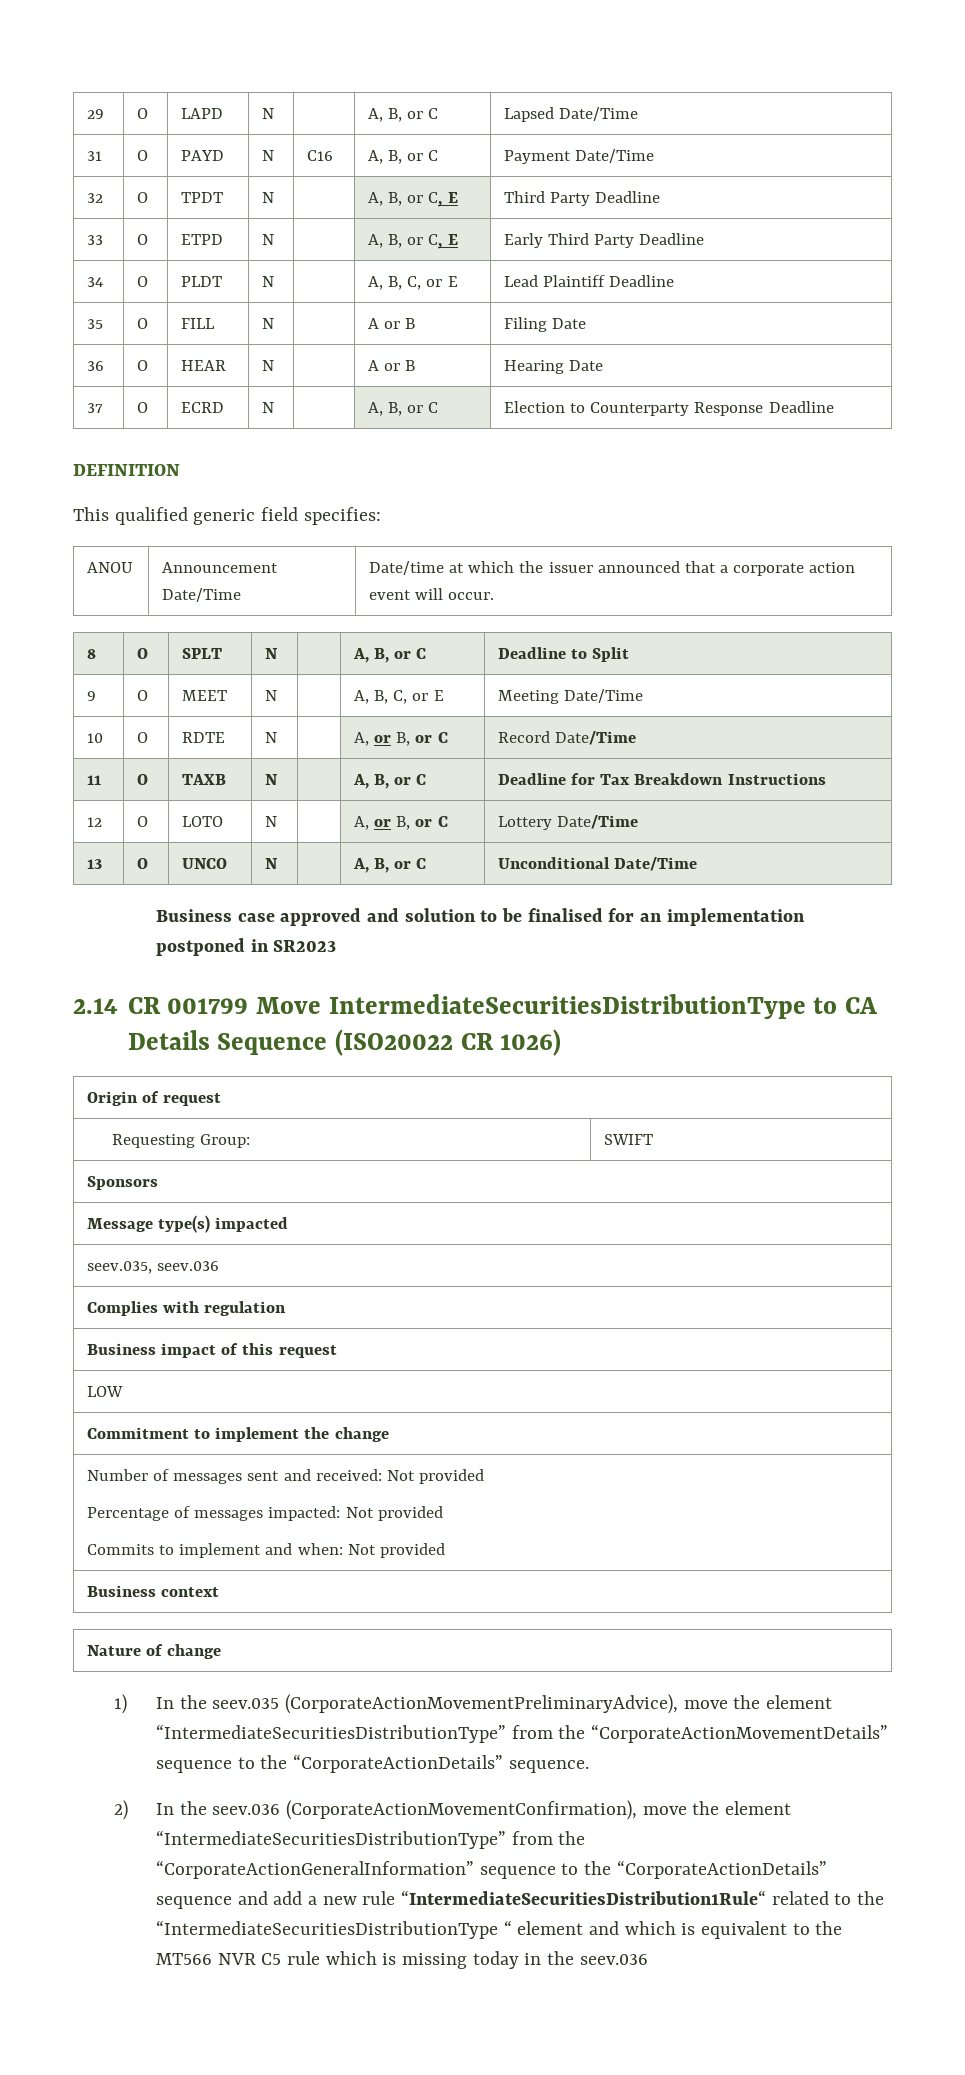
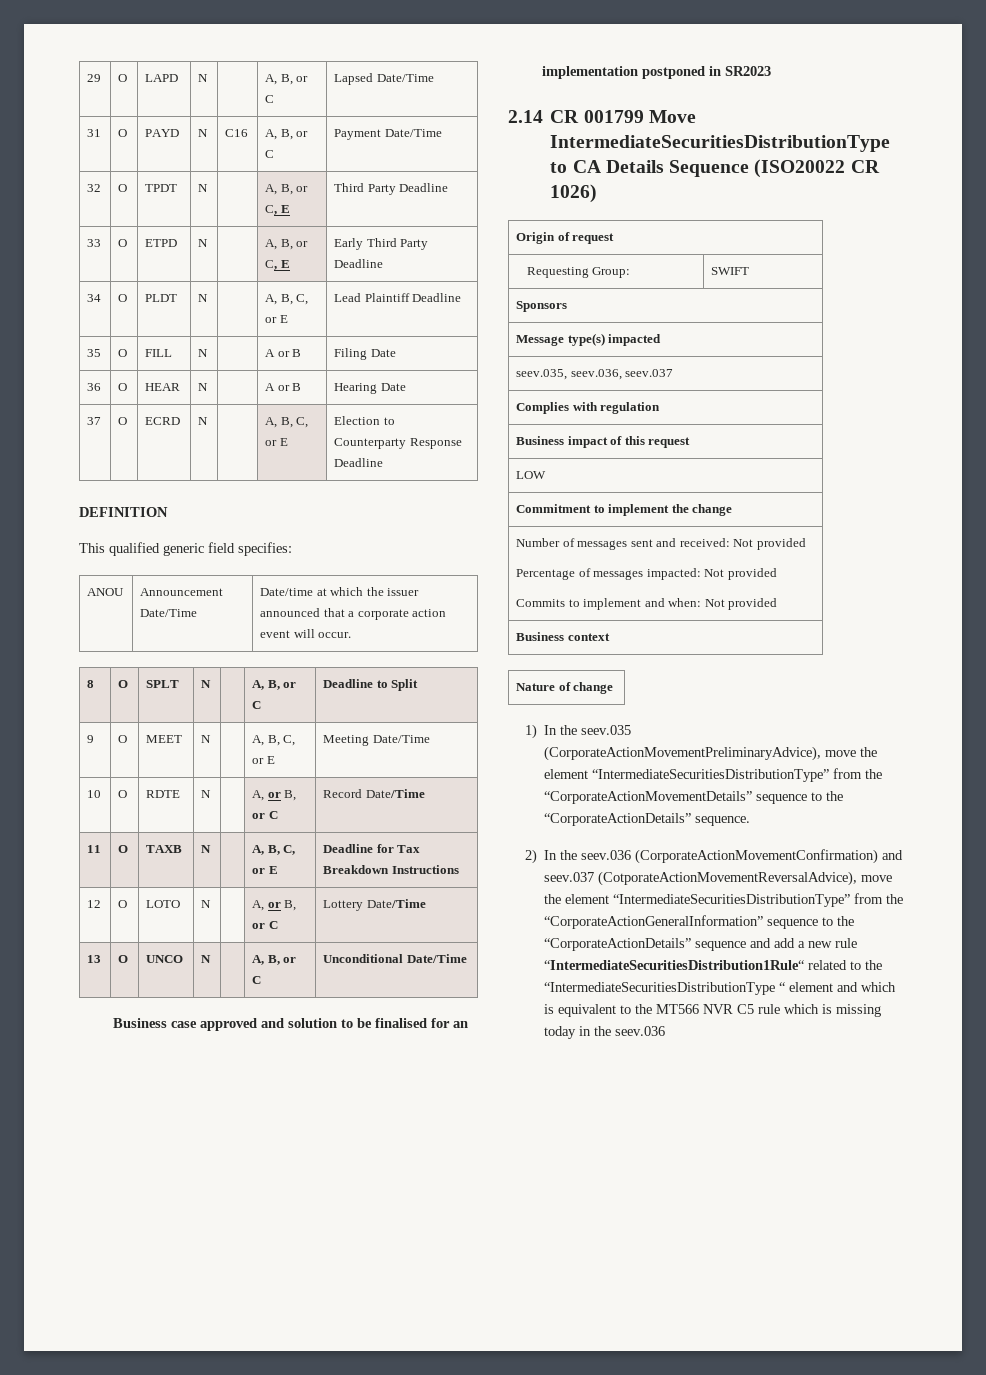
[407,402,439,413] or C -> [296,417,309,428] [265,438,288,446] C, or E
[394,774,427,785] or C -> [283,845,296,855] [252,866,278,874] C, or E
[157,1261,220,1271] seev.036 -> [570,369,674,380] seev.036, seev.037
[285,1800,637,1820] (CorporateActionMovementConfirmation), -> [635,849,904,864] [544,871,858,886] (CorporateActionMovementConfirmation) and seev.037 (CotporateActionMovementReversalAdvice),

